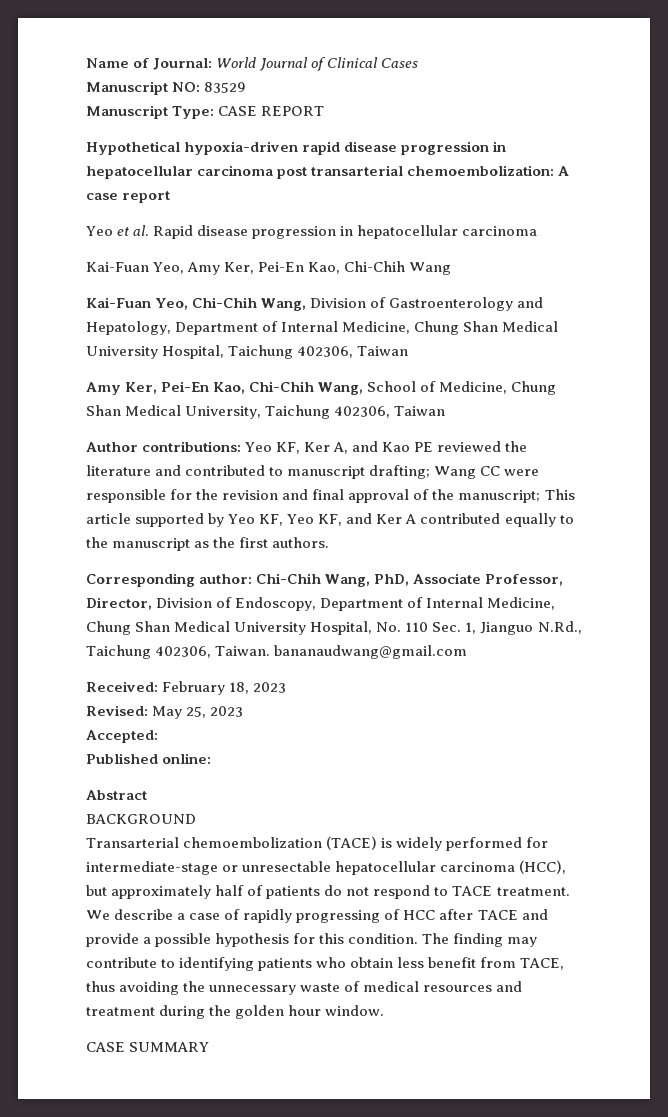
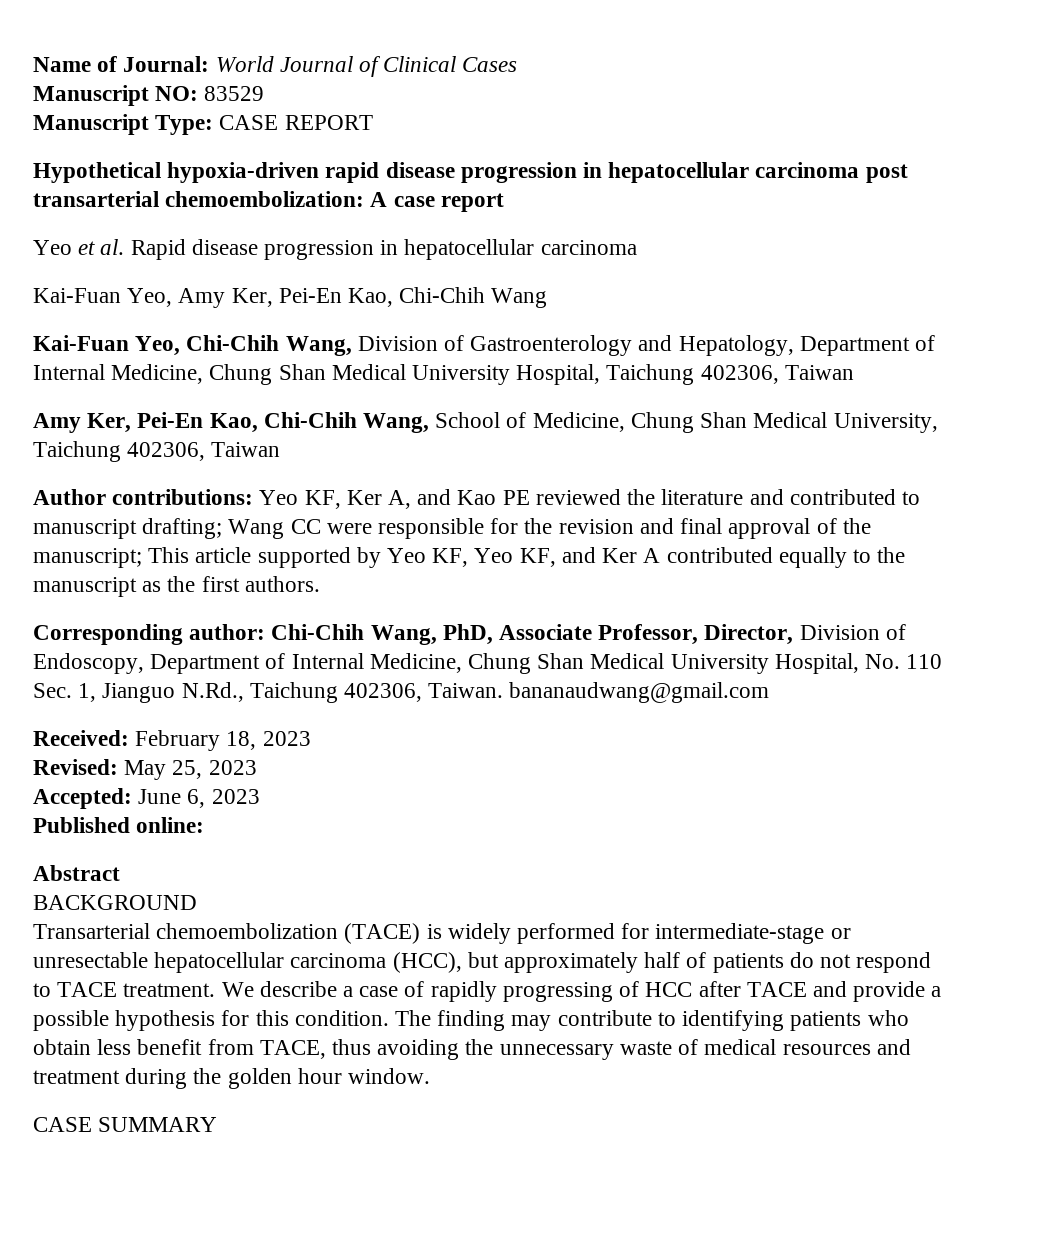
(158, 736) none -> [138,789,260,808] June 6, 2023

